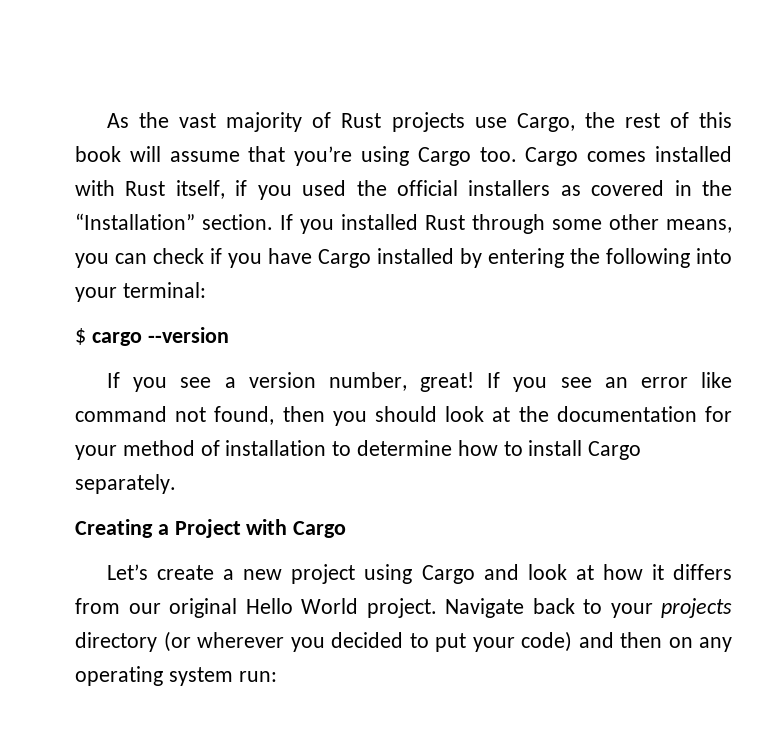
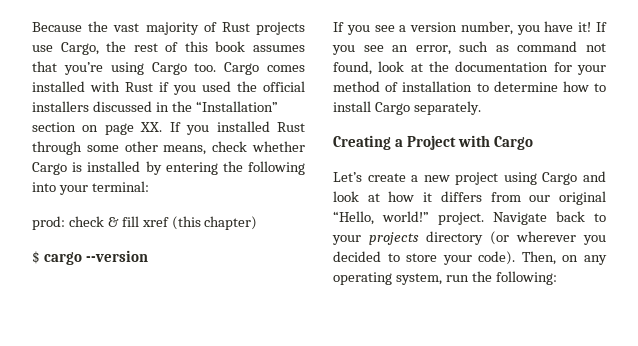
[107,113,130,128] As -> [32,22,82,32] Because
[129,146,240,162] will assume -> [253,45,305,52] assumes
[175,180,225,199] itself, -> (153, 87) none
[560,180,665,196] as covered -> [92,101,152,112] discussed
[202,214,273,230] section. -> [32,122,163,135] section on page XX.
[75,248,371,268] you can check if you have Cargo -> [212,141,305,152] [32,162,83,175] check whether Cargo is
(206, 290) none -> [32,216,258,230] // prod: check & fill xref (this chapter)
[420,372,475,392] great! -> [516,21,592,35] you have it!
[640,372,733,388] [75,406,437,426] error like command not found, then you should -> [415,41,606,55] [333,61,372,75] error, such as command not found,
[245,598,358,614] Hello World -> [333,211,429,225] “Hello, world!”
[435,631,732,652] [75,666,277,686] put your code) and then on any operating system run: -> [406,251,607,265] [333,271,557,285] store your code). Then, on any operating system, run the following:

